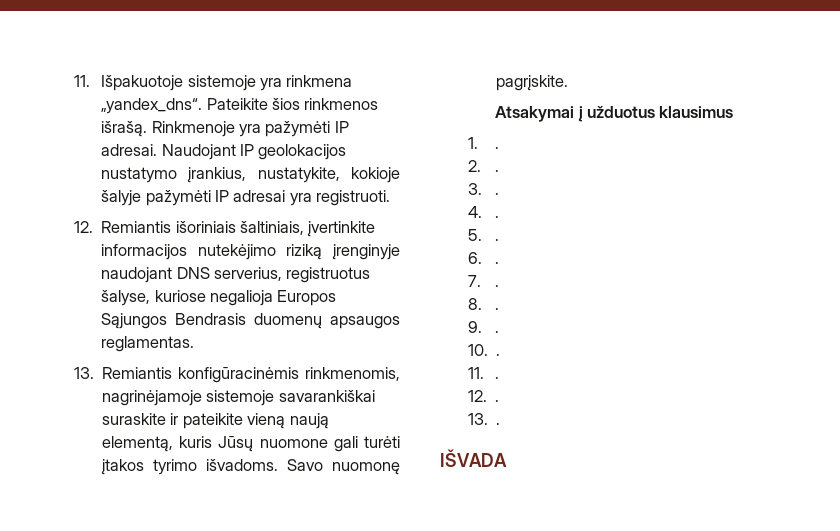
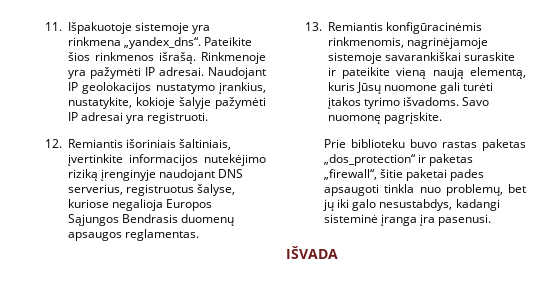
[495,106,734,122] [467,137,500,149] [467,160,500,172] [467,183,500,195] [467,206,500,218] [467,229,500,241] [467,252,500,264] [467,275,500,287] [467,298,500,310] [467,321,500,333] [467,344,500,356] [467,367,500,379] [467,390,500,402] [467,413,500,425] Atsakymai į užduotus klausimus // 1. . // 2. . // 3. . // 4. . // 5. . // 6. . // 7. . // 8. . // 9. . // 10. . // 11. . // 12. . // 13. . -> [324,139,526,151] [324,154,474,166] [324,169,485,181] [324,184,526,196] [323,199,500,211] [324,214,492,226] Prie biblioteku buvo rastas paketas „dos_protection“ ir paketas „firewall“, šitie paketai pades apsaugoti tinkla nuo problemų, bet jų iki galo nesustabdys, kadangi sisteminė įranga įra pasenusi.

